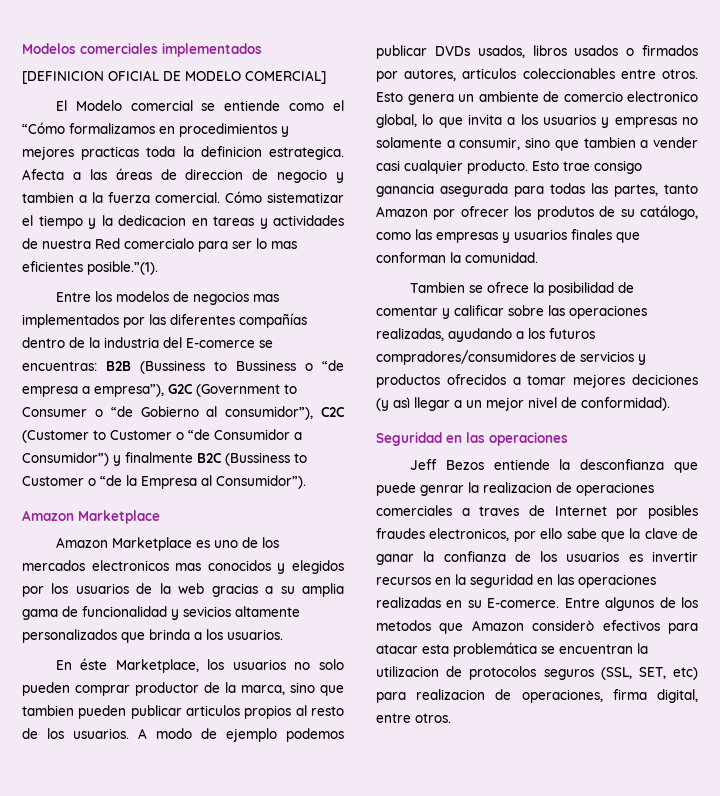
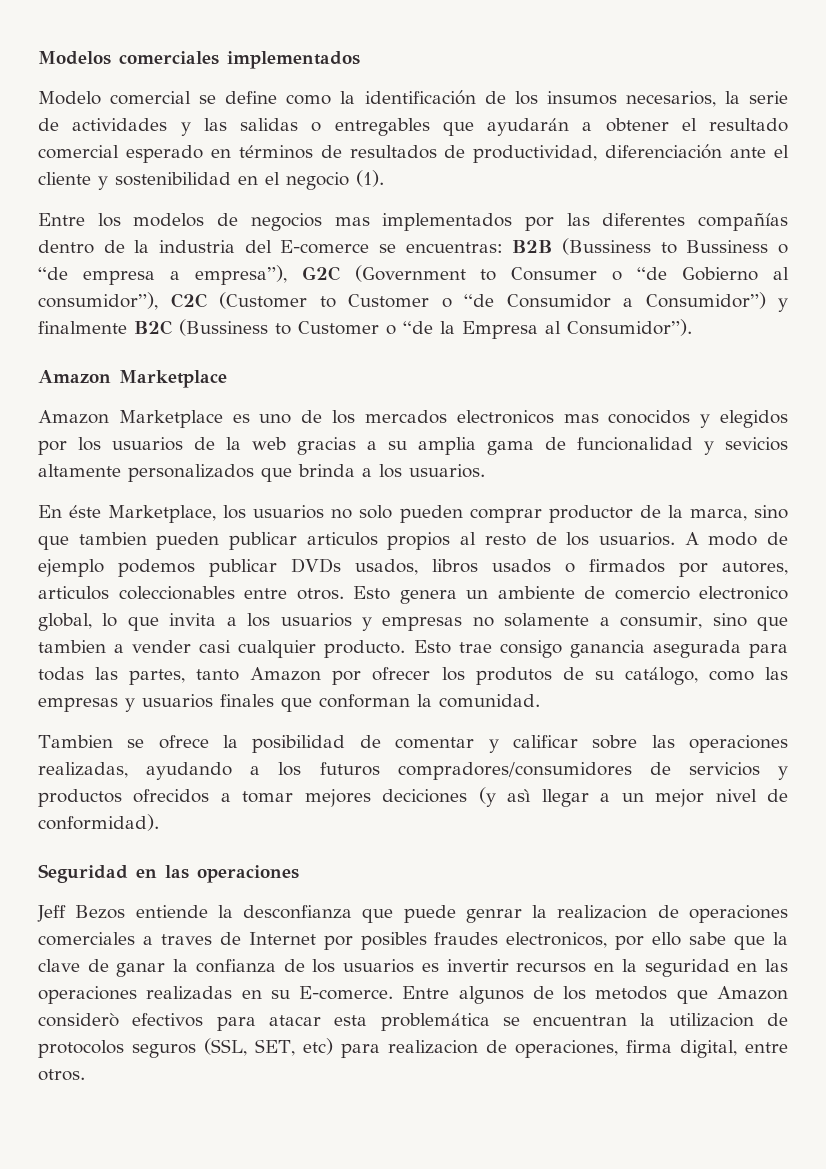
[22,70,326,84] [55,100,344,111] [22,122,289,137] [22,146,344,160] [22,168,344,183] [22,191,344,203] [22,215,344,229] [22,238,297,252] [22,261,158,275] [DEFINICION OFICIAL DE MODELO COMERCIAL] // El Modelo comercial se entiende como el “Cómo formalizamos en procedimientos y mejores practicas toda la definicion estrategica. Afecta a las áreas de direccion de negocio y tambien a la fuerza comercial. Cómo sistematizar el tiempo y la dedicacion en tareas y actividades de nuestra Red comercialo para ser lo mas eficientes posible.”(1). -> [38,90,789,107] [38,118,788,136] [38,144,789,163] [38,170,384,190] Modelo comercial se define como la identificación de los insumos necesarios, la serie de actividades y las salidas o entregables que ayudarán a obtener el resultado comercial esperado en términos de resultados de productividad, diferenciación ante el cliente y sostenibilidad en el negocio (1).

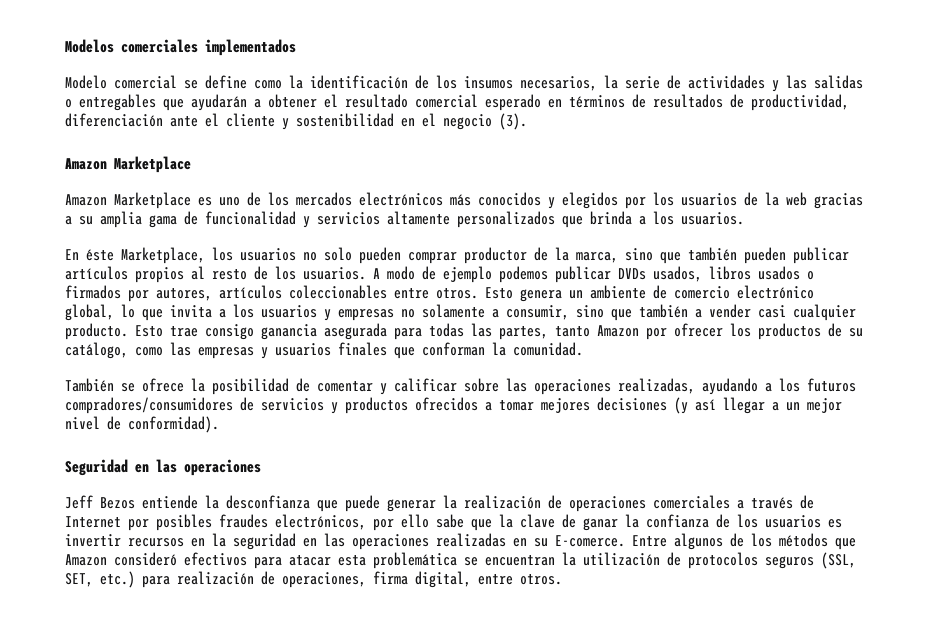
[356,170,384,187] [38,213,788,231] [38,238,788,255] [38,265,789,285] [38,292,788,312] [38,319,692,339] (1). // Entre los modelos de negocios mas implementados por las diferentes compañías dentro de la industria del E-comerce se encuentras: B2B (Bussiness to Bussiness o “de empresa a empresa”), G2C (Government to Consumer o “de Gobierno al consumidor”), C2C (Customer to Customer o “de Consumidor a Consumidor”) y finalmente B2C (Bussiness to Customer o “de la Empresa al Consumidor”). -> [499,113,527,130] (3).
[456,410,599,424] electronicos mas -> [359,192,471,206] electrónicos más
[725,437,788,451] sevicios -> [317,212,380,225] servicios
[78,532,147,545] tambien -> [688,247,737,261] también
[306,532,378,546] articulos -> [65,266,128,280] artículos
[38,586,109,600] articulos -> [219,285,282,299] artículos
[699,586,788,600] electronico -> [737,285,814,299] electrónico
[38,640,106,653] tambien -> [639,304,688,318] también
[475,667,552,685] produtos -> [758,323,821,340] productos
[38,735,113,748] Tambien -> [65,378,114,392] También
[382,787,532,807] deciciones (y asì -> [597,397,716,414] decisiones (y así
[465,905,648,923] genrar la realizacion -> [387,495,541,512] generar la realización
[160,934,212,945] traves -> [751,497,793,509] través
[506,932,608,948] electronicos, -> [275,514,366,530] electrónicos,
[595,986,668,1000] metodos -> [779,533,828,547] métodos
[38,1013,119,1027] considerò -> [114,552,177,566] consideró
[668,1013,754,1027] utilizacion -> [583,552,660,566] utilización
[302,1038,478,1058] etc) para realizacion -> [100,571,254,588] etc.) para realización

